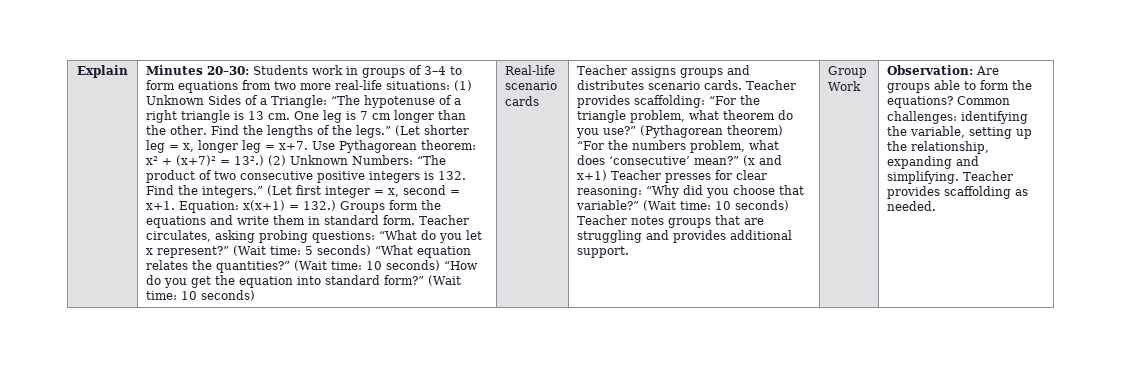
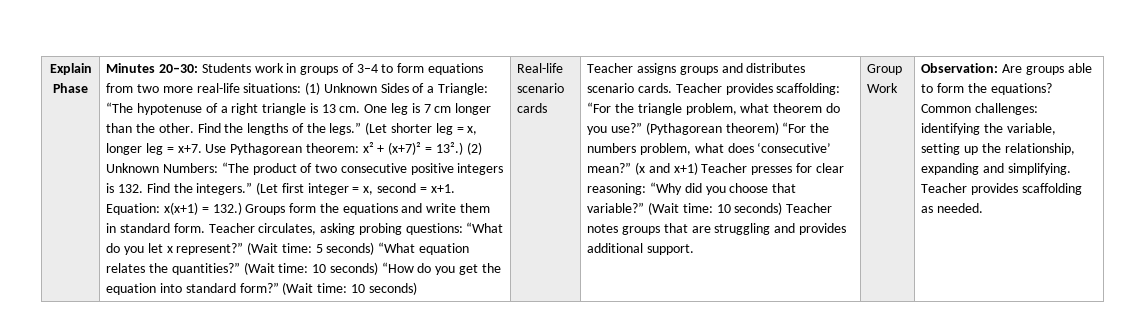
(128, 71) none -> [53,83,88,93] Phase

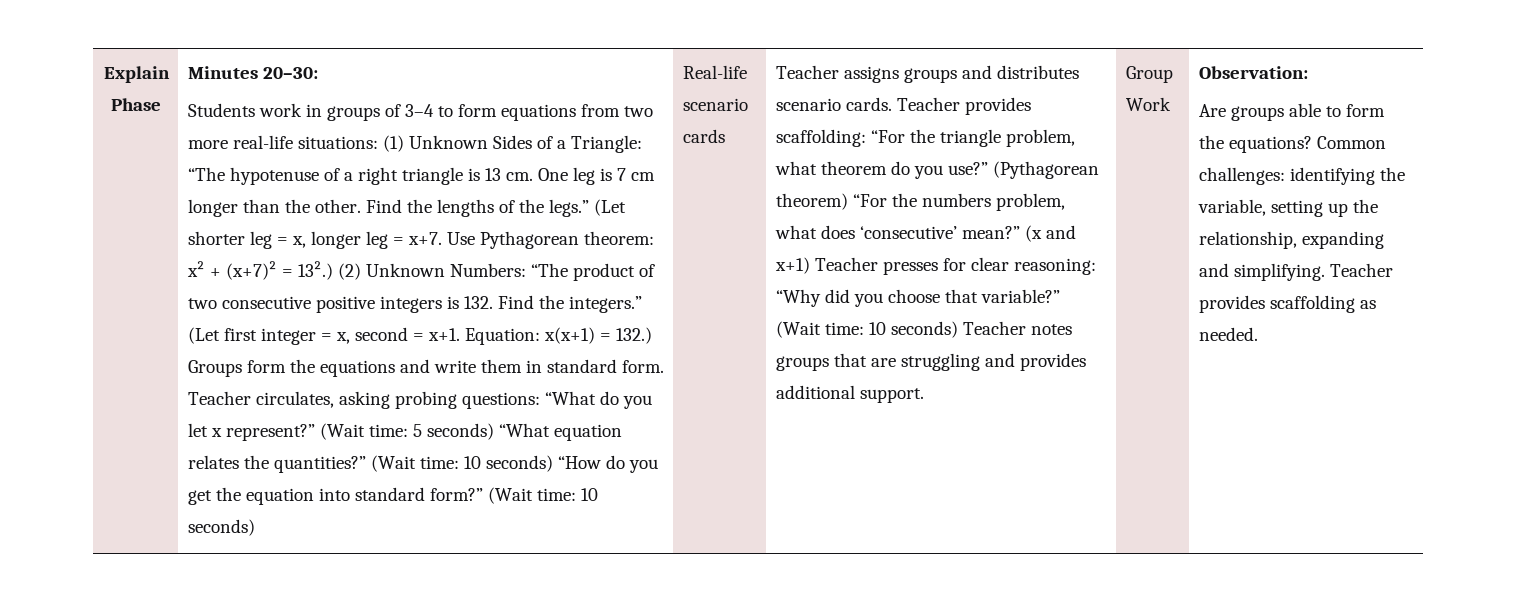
(199, 68) none -> (318, 73) //
(999, 68) none -> (1308, 72) //

